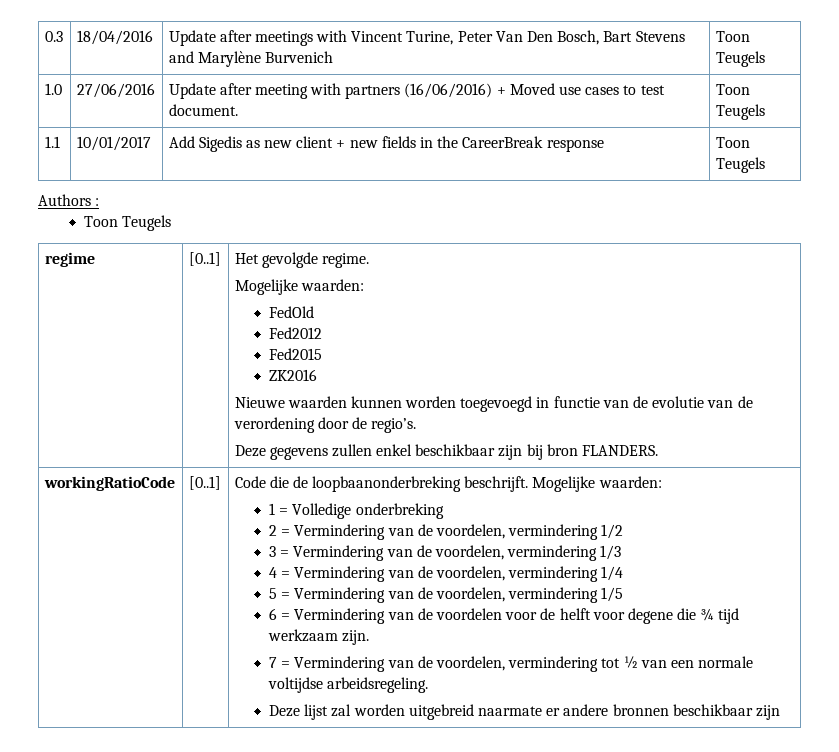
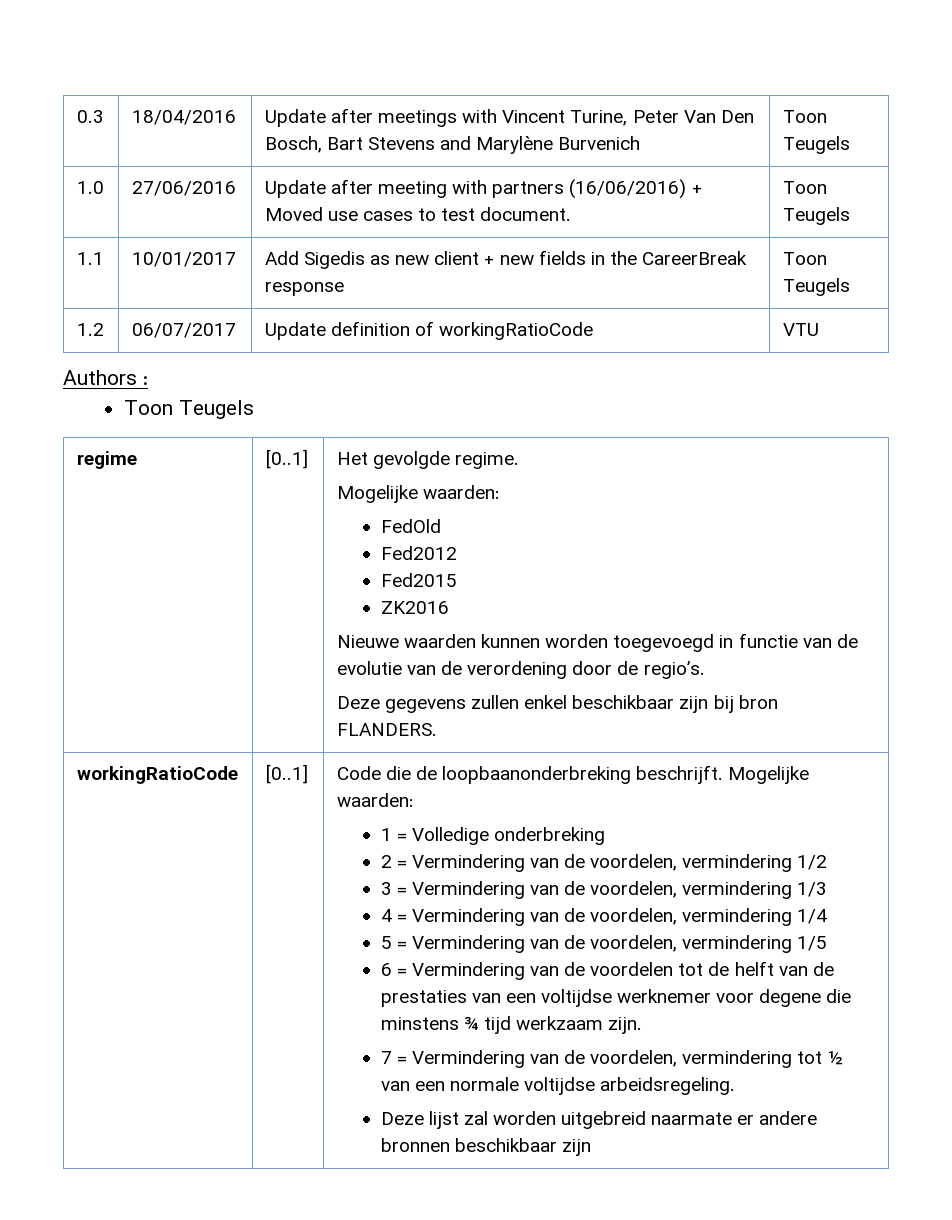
(765, 165) none -> [76,323,104,336] [131,323,236,338] [264,321,594,340] [782,323,819,336] // 1.2 | 06/07/2017 | Update definition of workingRatioCode | VTU
[505,612,538,620] voor -> [678,963,704,976] tot
(591, 614) none -> [778,962,834,976] [380,989,712,1007] van de prestaties van een voltijdse werknemer
(697, 614) none -> [380,1017,459,1030] minstens

